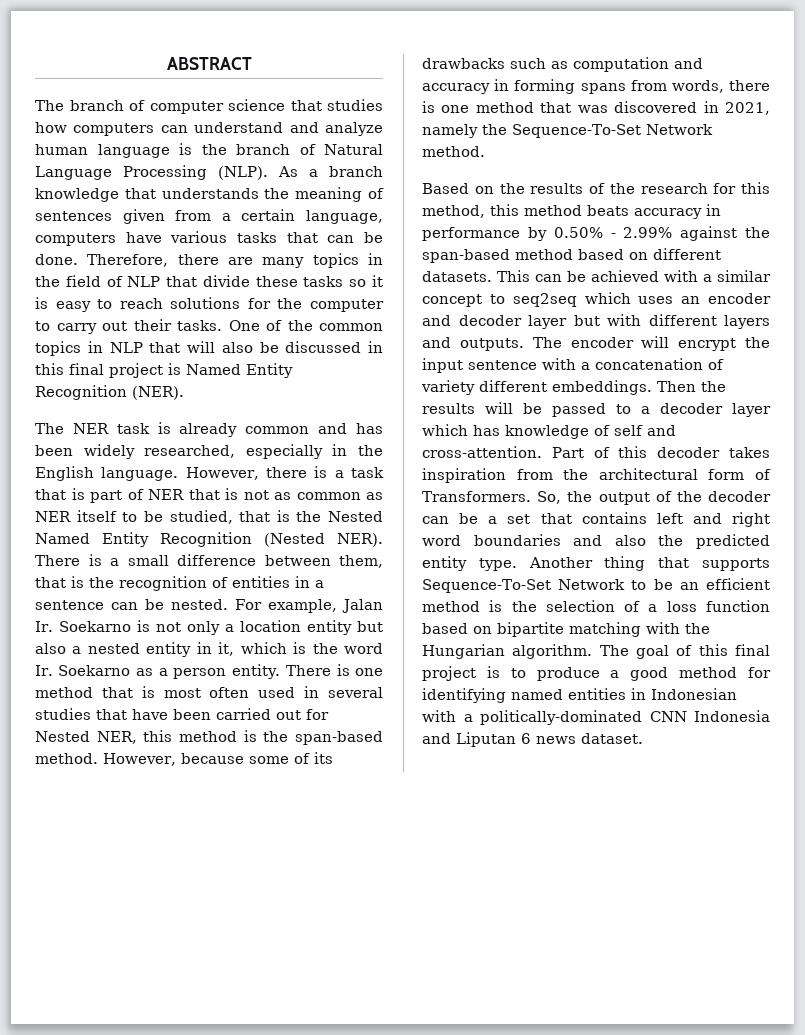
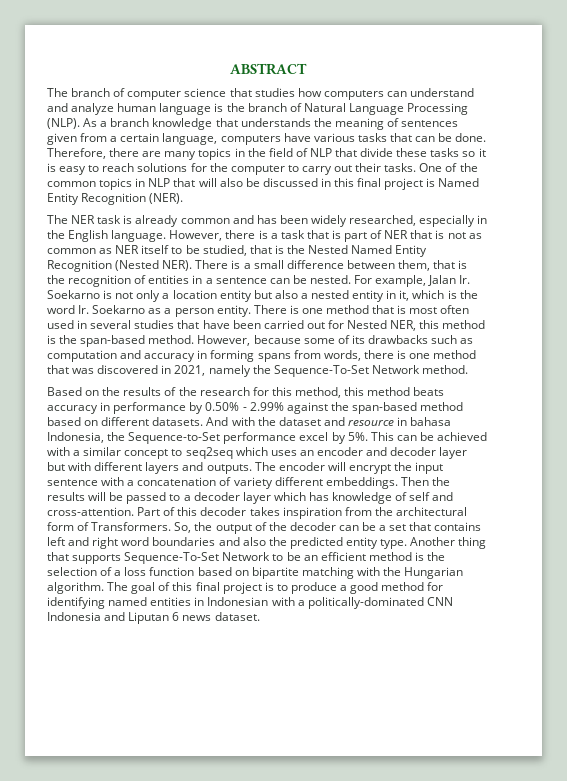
(492, 276) none -> [206,417,452,426] [47,432,368,444] And with the dataset and resource in bahasa Indonesia, the Sequence-to-Set performance excel by 5%.

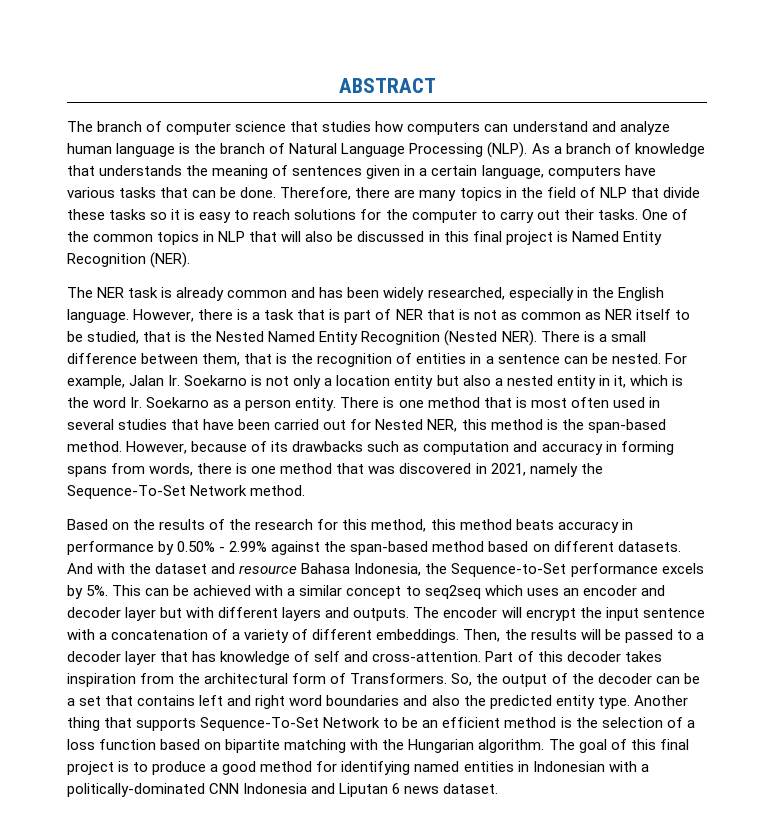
(150, 122) none -> [614,143,631,154] of
[80,133,108,142] from -> [404,165,416,176] in
[303,338,335,344] some -> (248, 446) none
[397,417,452,426] in bahasa -> [301,563,351,574] Bahasa
[299,432,329,441] excel -> [661,563,704,574] excels
[233,477,273,489] variety -> [232,629,309,643] a variety of
[400,477,429,486] Then -> [463,629,501,642] Then,
[273,492,306,501] which -> [160,651,189,662] that

